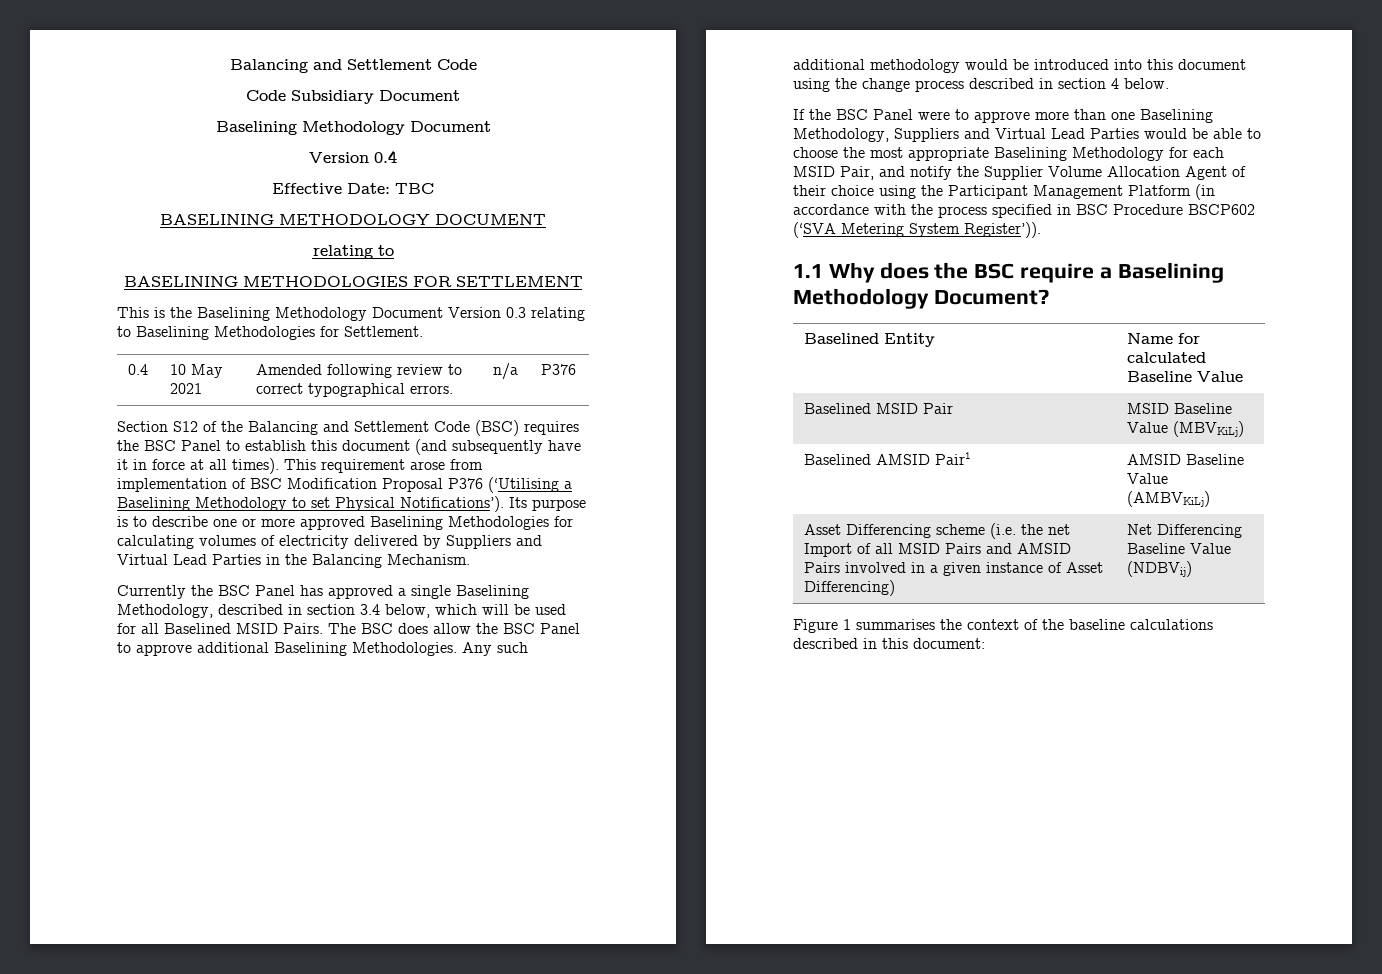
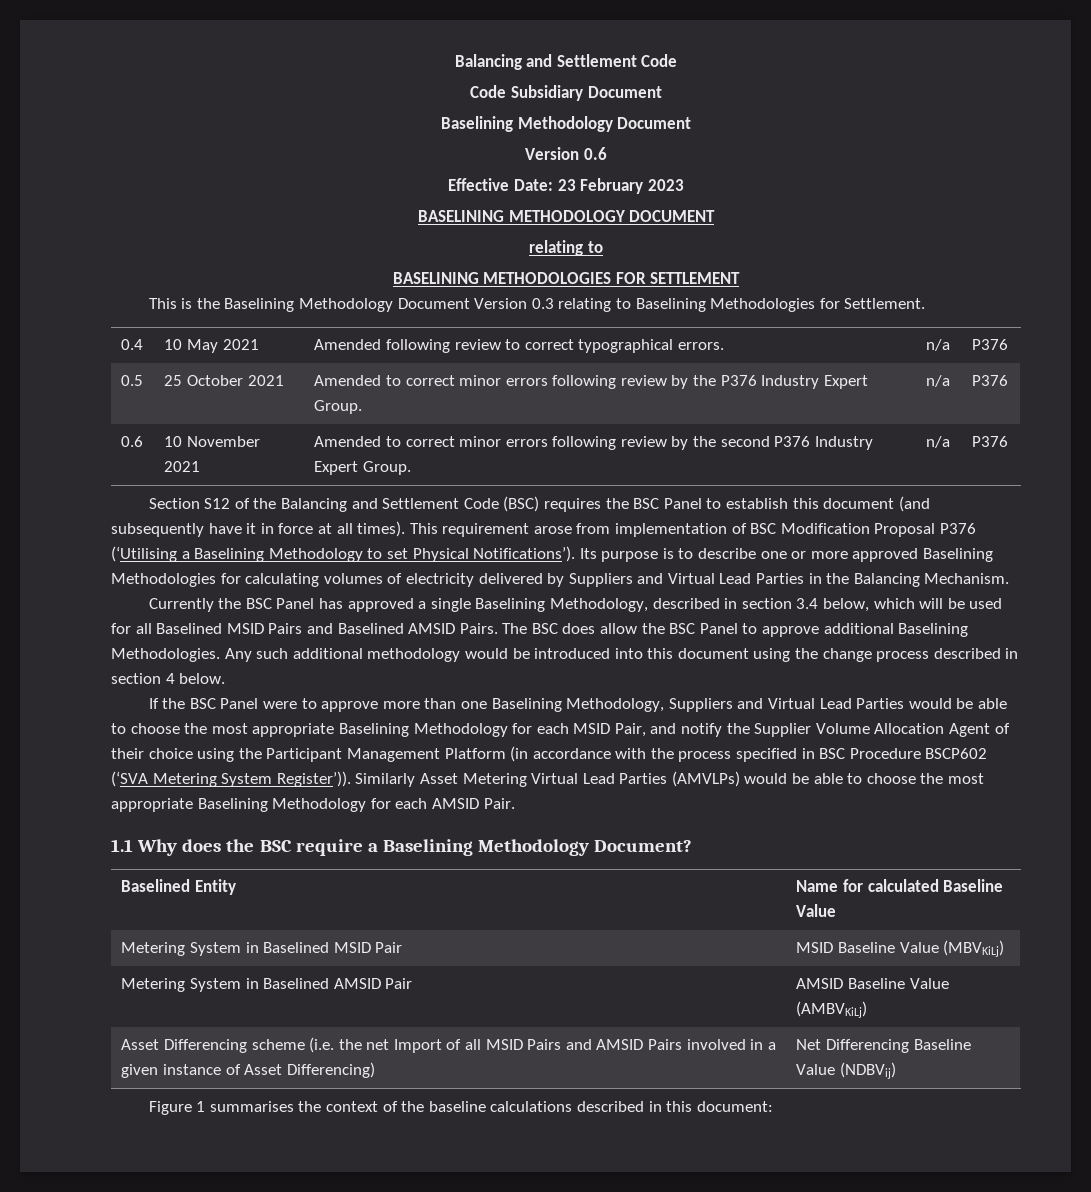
[374,150,397,163] 0.4 -> [583,147,607,160] 0.6
[395,183,434,194] TBC -> [557,178,684,194] 23 February 2023
(576, 369) none -> [121,375,144,386] [164,375,284,386] [314,375,868,389] [314,400,363,414] [926,375,951,387] [972,375,1009,386] [121,436,144,447] [164,436,260,447] [164,461,201,472] [314,436,873,450] [314,461,411,475] [926,436,951,448] [972,436,1009,447] // 0.5 | 25 October 2021 | Amended to correct minor errors following review by the P376 Industry Expert Group. | n/a | P376 // 0.6 | 10 November 2021 | Amended to correct minor errors following review by the second P376 Industry Expert Group. | n/a | P376
(278, 628) none -> [268,623,456,634] Pairs and Baselined AMSID
(1041, 230) none -> [355,771,985,787] [111,798,515,812] Similarly Asset Metering Virtual Lead Parties (AMVLPs) would be able to choose the most appropriate Baselining Methodology for each AMSID Pair.
(1243, 376) none -> [121,942,259,956] Metering System in
[803,452,971,465] Baselined AMSID Pair1 -> [121,978,413,992] Metering System in Baselined AMSID Pair

